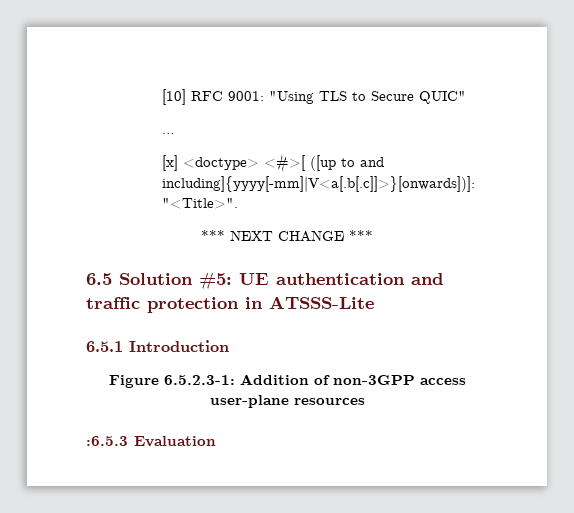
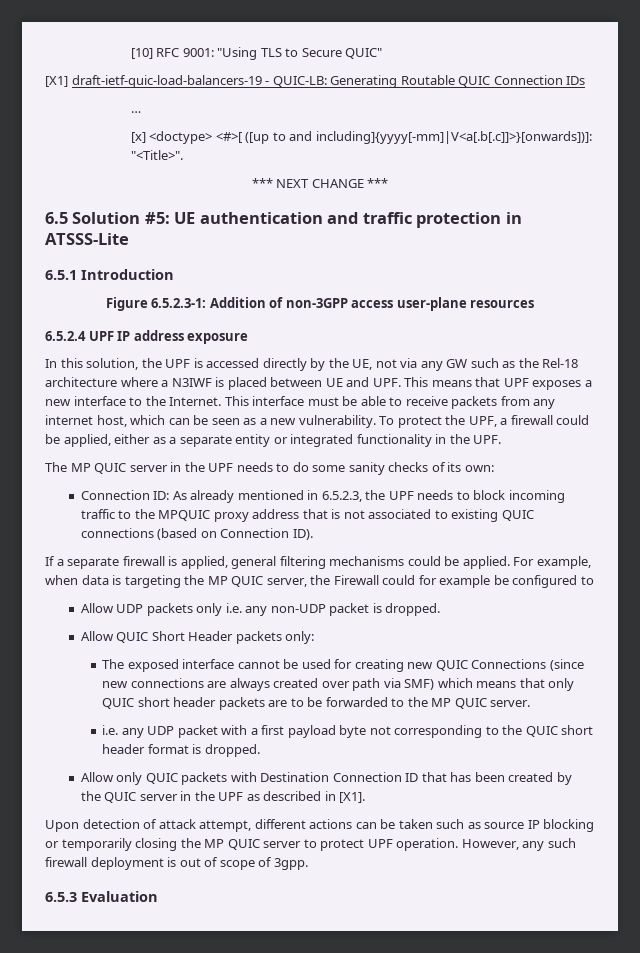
(466, 97) none -> [45,75,586,88] // [X1] draft-ietf-quic-load-balancers-19 - QUIC-LB: Generating Routable QUIC Connection IDs
[86,436,128,446] :6.5.3 -> [45,330,249,344] [45,358,579,371] [45,377,592,390] [45,396,556,409] [45,415,590,428] [45,434,502,447] [45,462,494,475] [80,490,565,503] [80,509,534,522] [80,528,313,540] [45,556,591,569] [45,575,594,588] [80,603,441,616] [80,631,315,644] [102,659,584,672] [102,678,575,691] [102,697,531,710] [102,725,594,738] [102,744,260,757] [80,772,572,785] [80,791,366,803] [45,819,595,832] [45,838,576,851] [45,857,308,870] [45,892,77,902] 6.5.2.4 UPF IP address exposure // In this solution, the UPF is accessed directly by the UE, not via any GW such as the Rel-18 architecture where a N3IWF is placed between UE and UPF. This means that UPF exposes a new interface to the Internet. This interface must be able to receive packets from any internet host, which can be seen as a new vulnerability. To protect the UPF, a firewall could be applied, either as a separate entity or integrated functionality in the UPF. // The MP QUIC server in the UPF needs to do some sanity checks of its own: // Connection ID: As already mentioned in 6.5.2.3, the UPF needs to block incoming traffic to the MPQUIC proxy address that is not associated to existing QUIC connections (based on Connection ID). // If a separate firewall is applied, general filtering mechanisms could be applied. For example, when data is targeting the MP QUIC server, the Firewall could for example be configured to // Allow UDP packets only i.e. any non-UDP packet is dropped. // Allow QUIC Short Header packets only: // The exposed interface cannot be used for creating new QUIC Connections (since new connections are always created over path via SMF) which means that only QUIC short header packets are to be forwarded to the MP QUIC server. // i.e. any UDP packet with a first payload byte not corresponding to the QUIC short header format is dropped. // Allow only QUIC packets with Destination Connection ID that has been created by the QUIC server in the UPF as described in [X1]. // Upon detection of attack attempt, different actions can be taken such as source IP blocking or temporarily closing the MP QUIC server to protect UPF operation. However, any such firewall deployment is out of scope of 3gpp. // 6.5.3

